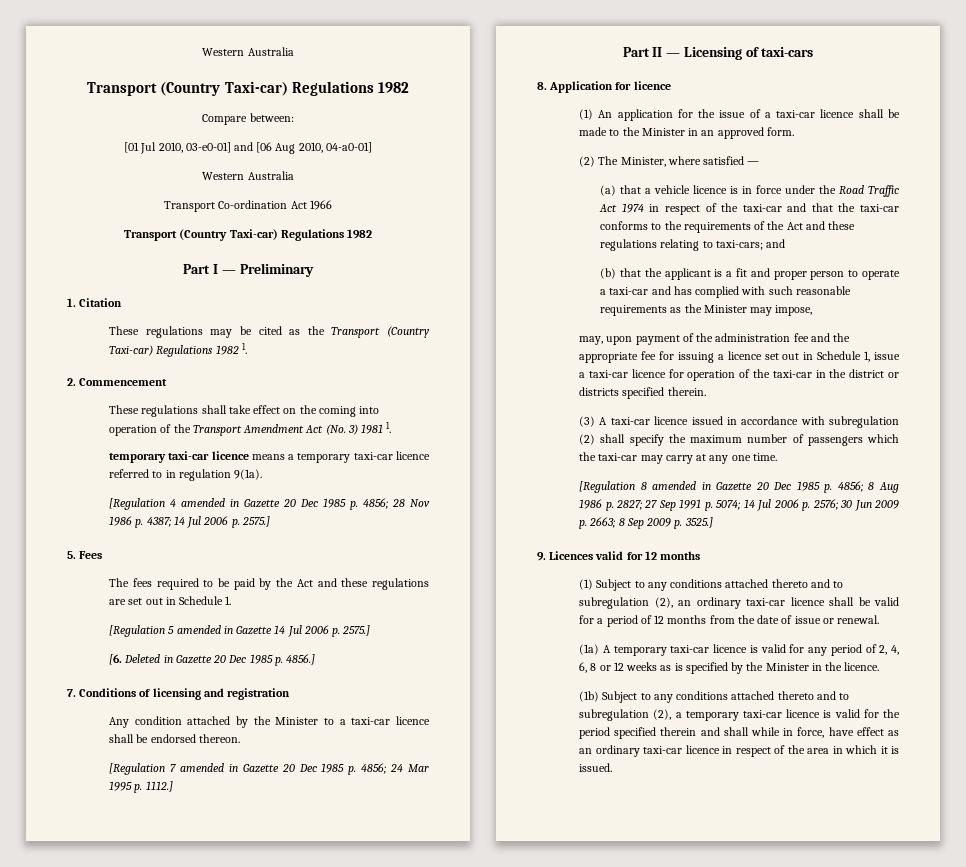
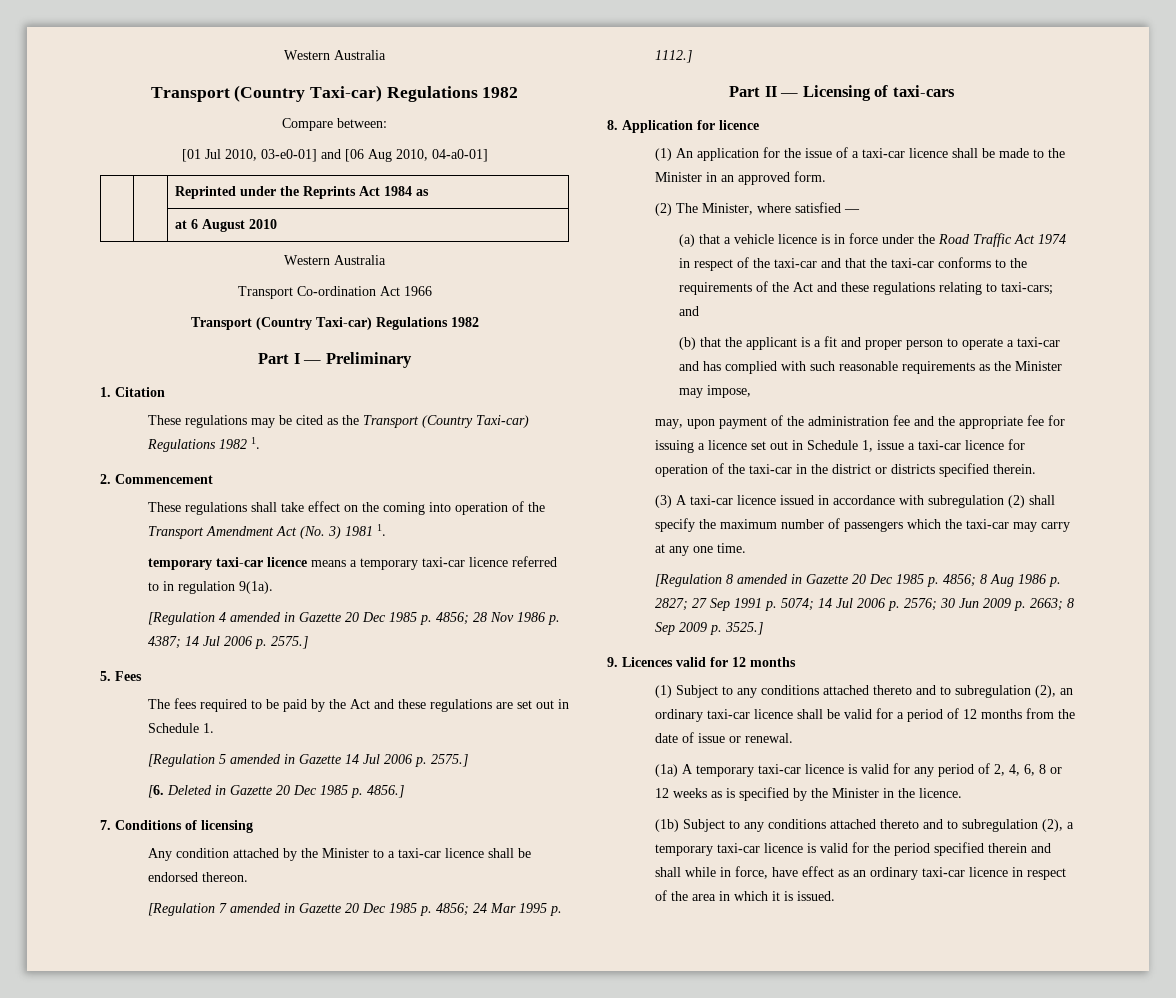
(372, 147) none -> [175,186,430,199] [175,219,278,232] // | | Reprinted under the Reprints Act 1984 as // | | at 6 August 2010
[203,688,291,700] and registration -> (253, 826) none

